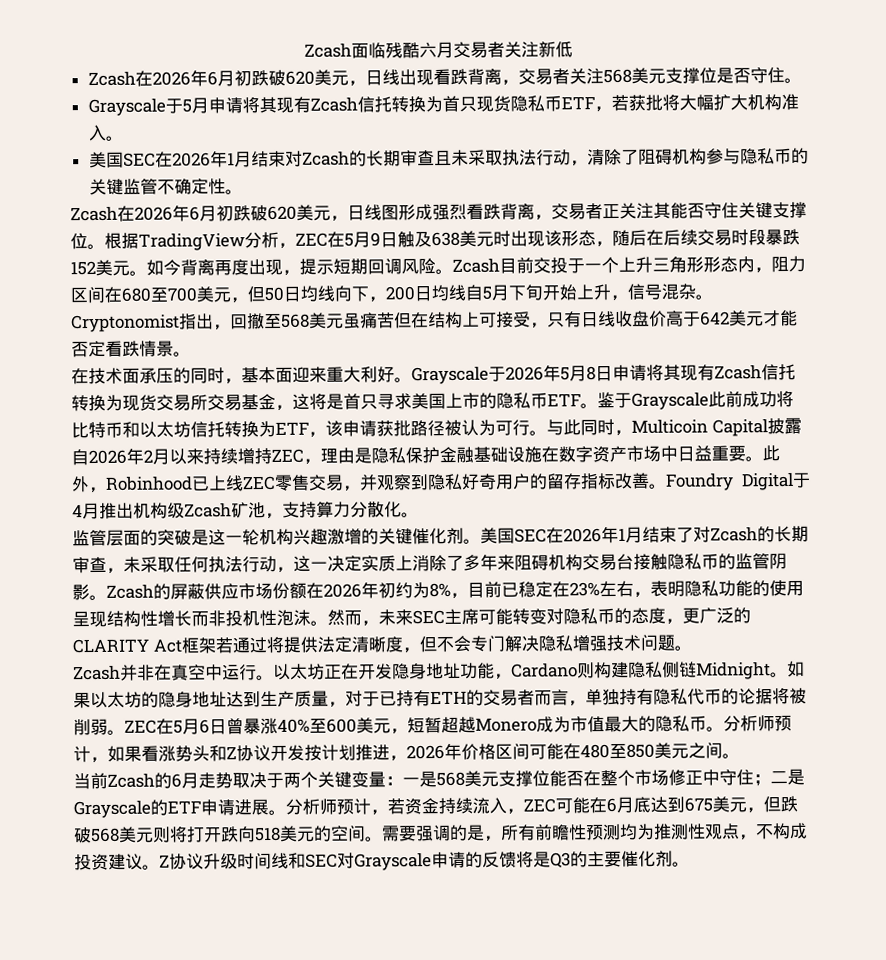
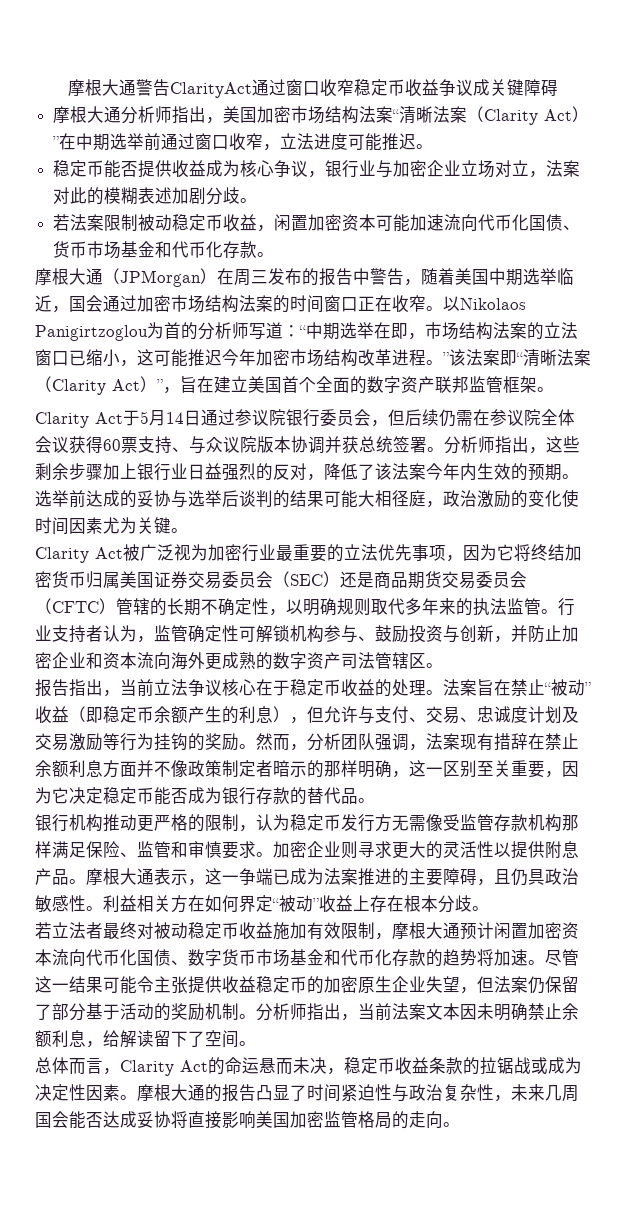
[304,41,573,59] [87,67,802,87] [87,93,799,117] [87,124,124,142] [88,147,809,169] [88,178,243,196] [70,201,807,222] [70,228,800,251] [70,255,806,276] [70,283,713,304] [71,309,798,333] [71,340,191,358] [71,363,796,385] [71,390,794,412] [71,417,802,439] [71,445,780,466] [71,472,811,494] [72,501,419,520] [72,525,809,547] [72,553,787,574] [72,580,804,601] [72,607,751,628] [72,634,692,654] [73,660,805,681] [73,687,807,709] [73,714,792,736] [73,742,740,764] [73,768,805,790] [73,795,798,819] [73,822,808,844] [74,850,673,871] Zcash面临残酷六月交易者关注新低 // Zcash在2026年6月初跌破620美元，日线出现看跌背离，交易者关注568美元支撑位是否守住。 // Grayscale于5月申请将其现有Zcash信托转换为首只现货隐私币ETF，若获批将大幅扩大机构准入。 // 美国SEC在2026年1月结束对Zcash的长期审查且未采取执法行动，清除了阻碍机构参与隐私币的关键监管不确定性。 // Zcash在2026年6月初跌破620美元，日线图形成强烈看跌背离，交易者正关注其能否守住关键支撑位。根据TradingView分析，ZEC在5月9日触及638美元时出现该形态，随后在后续交易时段暴跌152美元。如今背离再度出现，提示短期回调风险。Zcash目前交投于一个上升三角形形态内，阻力区间在680至700美元，但50日均线向下，200日均线自5月下旬开始上升，信号混杂。Cryptonomist指出，回撤至568美元虽痛苦但在结构上可接受，只有日线收盘价高于642美元才能否定看跌情景。 // 在技术面承压的同时，基本面迎来重大利好。Grayscale于2026年5月8日申请将其现有Zcash信托转换为现货交易所交易基金，这将是首只寻求美国上市的隐私币ETF。鉴于Grayscale此前成功将比特币和以太坊信托转换为ETF，该申请获批路径被认为可行。与此同时，Multicoin Capital披露自2026年2月以来持续增持ZEC，理由是隐私保护金融基础设施在数字资产市场中日益重要。此外，Robinhood已上线ZEC零售交易，并观察到隐私好奇用户的留存指标改善。Foundry Digital于4月推出机构级Zcash矿池，支持算力分散化。 // 监管层面的突破是这一轮机构兴趣激增的关键催化剂。美国SEC在2026年1月结束了对Zcash的长期审查，未采取任何执法行动，这一决定实质上消除了多年来阻碍机构交易台接触隐私币的监管阴影。Zcash的屏蔽供应市场份额在2026年初约为8%，目前已稳定在23%左右，表明隐私功能的使用呈现结构性增长而非投机性泡沫。然而，未来SEC主席可能转变对隐私币的态度，更广泛的CLARITY Act框架若通过将提供法定清晰度，但不会专门解决隐私增强技术问题。 // Zcash并非在真空中运行。以太坊正在开发隐身地址功能，Cardano则构建隐私侧链Midnight。如果以太坊的隐身地址达到生产质量，对于已持有ETH的交易者而言，单独持有隐私代币的论据将被削弱。ZEC在5月6日曾暴涨40%至600美元，短暂超越Monero成为市值最大的隐私币。分析师预计，如果看涨势头和Z协议开发按计划推进，2026年价格区间可能在480至850美元之间。 // 当前Zcash的6月走势取决于两个关键变量：一是568美元支撑位能否在整个市场修正中守住；二是Grayscale的ETF申请进展。分析师预计，若资金持续流入，ZEC可能在6月底达到675美元，但跌破568美元则将打开跌向518美元的空间。需要强调的是，所有前瞻性预测均为推测性观点，不构成投资建议。Z协议升级时间线和SEC对Grayscale申请的反馈将是Q3的主要催化剂 -> [68,79,558,98] [53,106,590,125] [53,133,434,151] [53,160,581,178] [53,187,258,205] [53,214,581,232] [53,241,275,259] [35,268,574,287] [35,295,526,313] [35,322,578,341] [35,349,591,367] [35,376,554,395] [35,409,575,428] [35,436,580,454] [35,463,579,481] [35,490,579,508] [35,517,188,535] [35,544,582,563] [35,571,527,589] [35,598,575,616] [35,625,579,643] [35,652,443,670] [35,679,591,697] [35,706,579,724] [35,733,579,751] [35,760,579,778] [35,787,375,805] [35,814,579,832] [35,841,579,859] [35,868,579,886] [35,895,489,913] [35,922,579,940] [35,949,579,967] [35,976,579,994] [35,1003,579,1021] [35,1030,256,1048] [35,1057,582,1076] [35,1084,579,1102] [35,1111,443,1129] 摩根大通警告ClarityAct通过窗口收窄稳定币收益争议成关键障碍 // 摩根大通分析师指出，美国加密市场结构法案“清晰法案（Clarity Act）”在中期选举前通过窗口收窄，立法进度可能推迟。 // 稳定币能否提供收益成为核心争议，银行业与加密企业立场对立，法案对此的模糊表述加剧分歧。 // 若法案限制被动稳定币收益，闲置加密资本可能加速流向代币化国债、货币市场基金和代币化存款。 // 摩根大通（JPMorgan）在周三发布的报告中警告，随着美国中期选举临近，国会通过加密市场结构法案的时间窗口正在收窄。以Nikolaos Panigirtzoglou为首的分析师写道：“中期选举在即，市场结构法案的立法窗口已缩小，这可能推迟今年加密市场结构改革进程。”该法案即“清晰法案（Clarity Act）”，旨在建立美国首个全面的数字资产联邦监管框架。 // Clarity Act于5月14日通过参议院银行委员会，但后续仍需在参议院全体会议获得60票支持、与众议院版本协调并获总统签署。分析师指出，这些剩余步骤加上银行业日益强烈的反对，降低了该法案今年内生效的预期。选举前达成的妥协与选举后谈判的结果可能大相径庭，政治激励的变化使时间因素尤为关键。 // Clarity Act被广泛视为加密行业最重要的立法优先事项，因为它将终结加密货币归属美国证券交易委员会（SEC）还是商品期货交易委员会（CFTC）管辖的长期不确定性，以明确规则取代多年来的执法监管。行业支持者认为，监管确定性可解锁机构参与、鼓励投资与创新，并防止加密企业和资本流向海外更成熟的数字资产司法管辖区。 // 报告指出，当前立法争议核心在于稳定币收益的处理。法案旨在禁止“被动”收益（即稳定币余额产生的利息），但允许与支付、交易、忠诚度计划及交易激励等行为挂钩的奖励。然而，分析团队强调，法案现有措辞在禁止余额利息方面并不像政策制定者暗示的那样明确，这一区别至关重要，因为它决定稳定币能否成为银行存款的替代品。 // 银行机构推动更严格的限制，认为稳定币发行方无需像受监管存款机构那样满足保险、监管和审慎要求。加密企业则寻求更大的灵活性以提供附息产品。摩根大通表示，这一争端已成为法案推进的主要障碍，且仍具政治敏感性。利益相关方在如何界定“被动”收益上存在根本分歧。 // 若立法者最终对被动稳定币收益施加有效限制，摩根大通预计闲置加密资本流向代币化国债、数字货币市场基金和代币化存款的趋势将加速。尽管这一结果可能令主张提供收益稳定币的加密原生企业失望，但法案仍保留了部分基于活动的奖励机制。分析师指出，当前法案文本因未明确禁止余额利息，给解读留下了空间。 // 总体而言，Clarity Act的命运悬而未决，稳定币收益条款的拉锯战或成为决定性因素。摩根大通的报告凸显了时间紧迫性与政治复杂性，未来几周国会能否达成妥协将直接影响美国加密监管格局的走向

